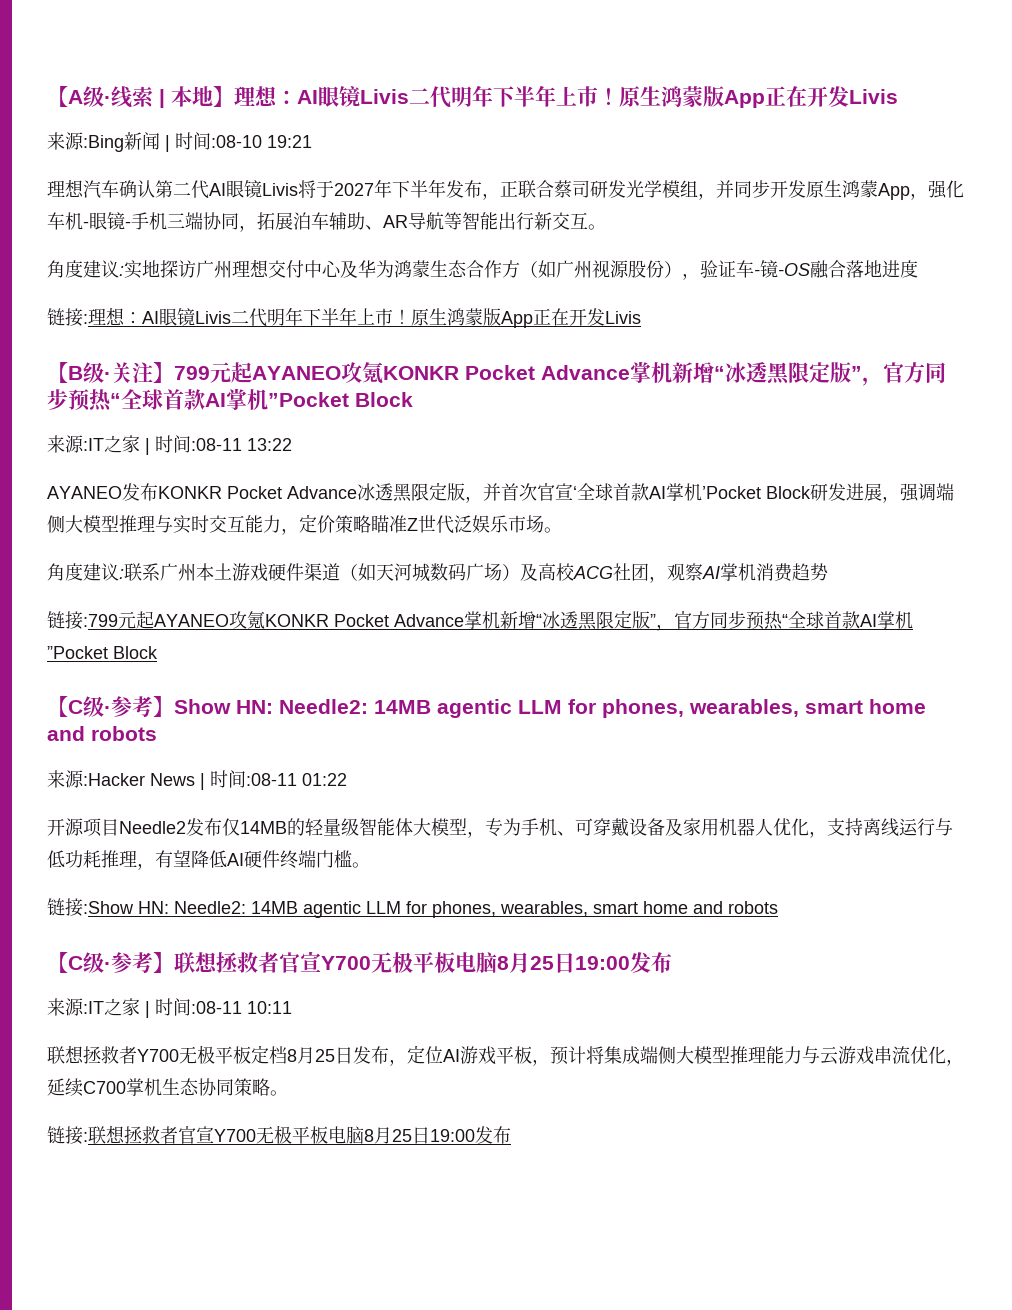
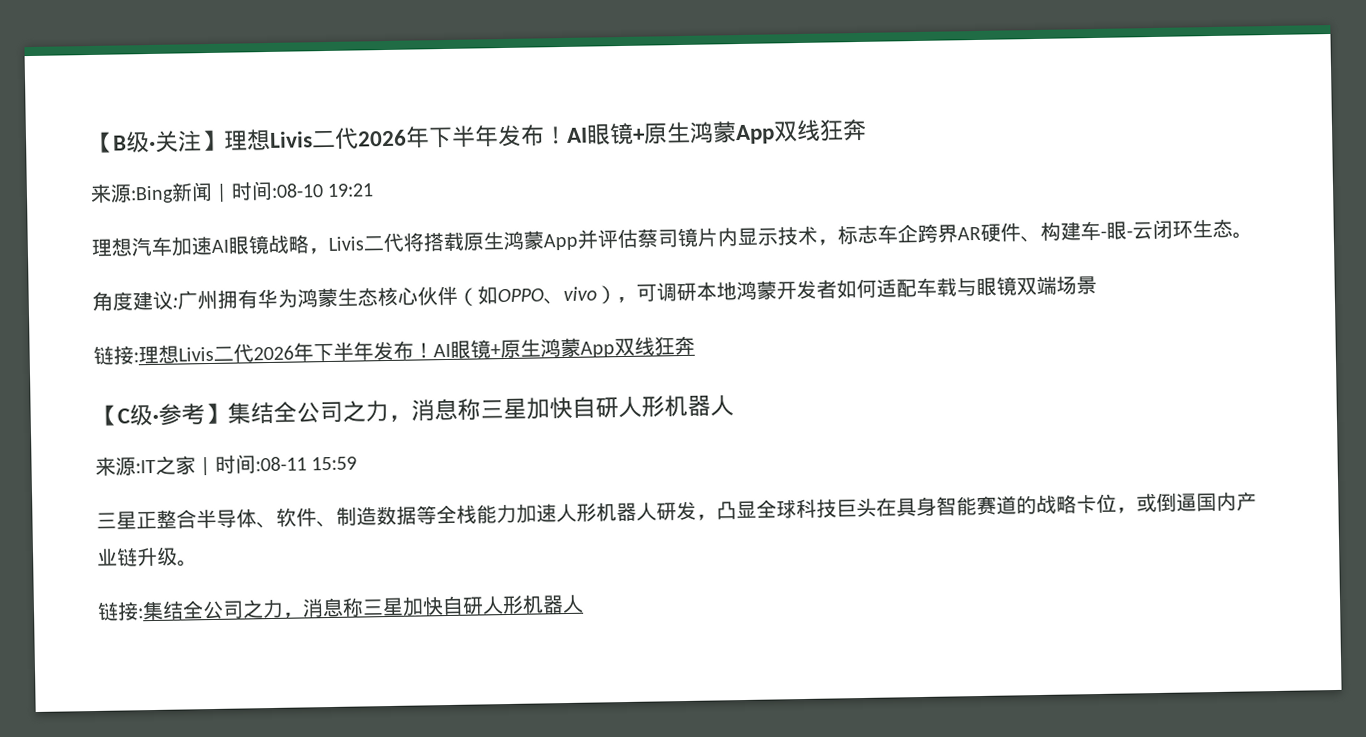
[47,85,898,108] 【A级·线索 | 本地】理想：AI眼镜Livis二代明年下半年上市！原生鸿蒙版App正在开发Livis -> [89,118,867,154] 【B级·关注】理想Livis二代2026年下半年发布！AI眼镜+原生鸿蒙App双线狂奔
[119,179,964,200] [47,212,606,232] [47,259,918,280] 确认第二代AI眼镜Livis将于2027年下半年发布，正联合蔡司研发光学模组，并同步开发原生鸿蒙App，强化车机-眼镜-手机三端协同，拓展泊车辅助、AR导航等智能出行新交互。 // 角度建议:实地探访广州理想交付中心及华为鸿蒙生态合作方（如广州视源股份），验证车-镜-OS融合落地进度 -> [171,218,1253,257] [92,275,1097,311] 加速AI眼镜战略，Livis二代将搭载原生鸿蒙App并评估蔡司镜片内显示技术，标志车企跨界AR硬件、构建车-眼-云闭环生态。 // 角度建议:广州拥有华为鸿蒙生态核心伙伴（如OPPO、vivo），可调研本地鸿蒙开发者如何适配车载与眼镜双端场景
[124,307,641,328] [47,361,946,386] [47,388,413,412] [47,435,292,455] [47,482,954,503] [47,514,562,535] [47,563,828,583] [47,610,913,631] [47,646,158,659] [47,696,926,718] [47,726,157,741] [47,770,347,790] [47,818,953,838] [47,850,370,870] [47,898,778,918] [47,951,672,973] [47,998,292,1018] [47,1045,964,1066] [47,1078,288,1097] [47,1125,511,1145] ：AI眼镜Livis二代明年下半年上市！原生鸿蒙版App正在开发Livis // 【B级·关注】799元起AYANEO攻氪KONKR Pocket Advance掌机新增“冰透黑限定版”，官方同步预热“全球首款AI掌机”Pocket Block // 来源:IT之家 | 时间:08-11 13:22 // AYANEO发布KONKR Pocket Advance冰透黑限定版，并首次官宣‘全球首款AI掌机’Pocket Block研发进展，强调端侧大模型推理与实时交互能力，定价策略瞄准Z世代泛娱乐市场。 // 角度建议:联系广州本土游戏硬件渠道（如天河城数码广场）及高校ACG社团，观察AI掌机消费趋势 // 链接:799元起AYANEO攻氪KONKR Pocket Advance掌机新增“冰透黑限定版”，官方同步预热“全球首款AI掌机”Pocket Block // 【C级·参考】Show HN: Needle2: 14MB agentic LLM for phones, wearables, smart home and robots // 来源:Hacker News | 时间:08-11 01:22 // 开源项目Needle2发布仅14MB的轻量级智能体大模型，专为手机、可穿戴设备及家用机器人优化，支持离线运行与低功耗推理，有望降低AI硬件终端门槛。 // 链接:Show HN: Needle2: 14MB agentic LLM for phones, wearables, smart home and robots // 【C级·参考】联想拯救者官宣Y700无极平板电脑8月25日19:00发布 // 来源:IT之家 | 时间:08-11 10:11 // 联想拯救者Y700无极平板定档8月25日发布，定位AI游戏平板，预计将集成端侧大模型推理能力与云游戏串流优化，延续C700掌机生态协同策略。 // 链接:联想拯救者官宣Y700无极平板电脑8月25日19:00发布 -> [178,335,695,363] [94,394,734,427] [95,454,358,476] [96,491,1257,530] [96,546,198,567] [97,594,584,621] Livis二代2026年下半年发布！AI眼镜+原生鸿蒙App双线狂奔 // 【C级·参考】集结全公司之力，消息称三星加快自研人形机器人 // 来源:IT之家 | 时间:08-11 15:59 // 三星正整合半导体、软件、制造数据等全栈能力加速人形机器人研发，凸显全球科技巨头在具身智能赛道的战略卡位，或倒逼国内产业链升级。 // 链接:集结全公司之力，消息称三星加快自研人形机器人

